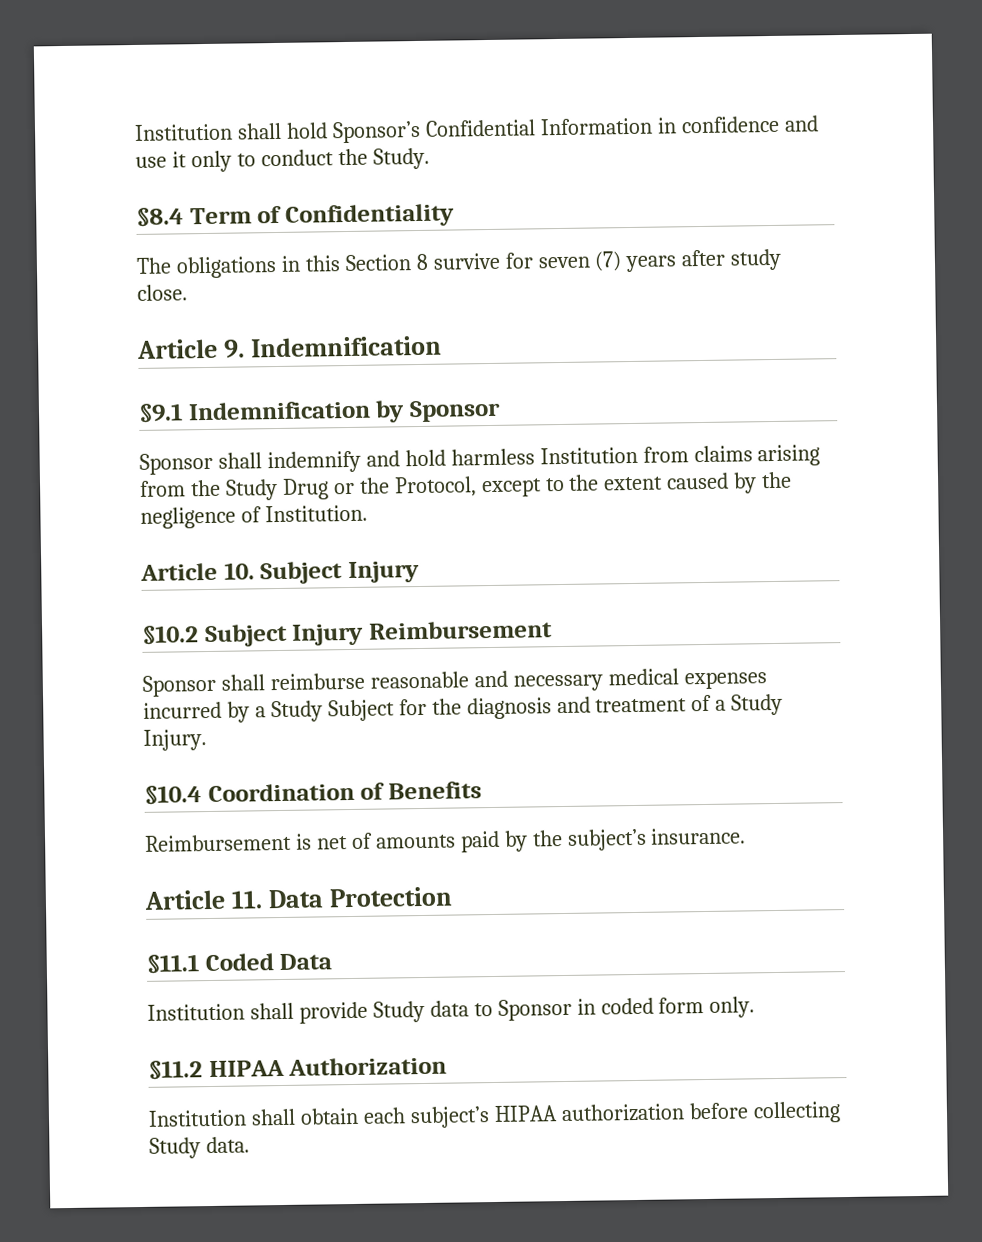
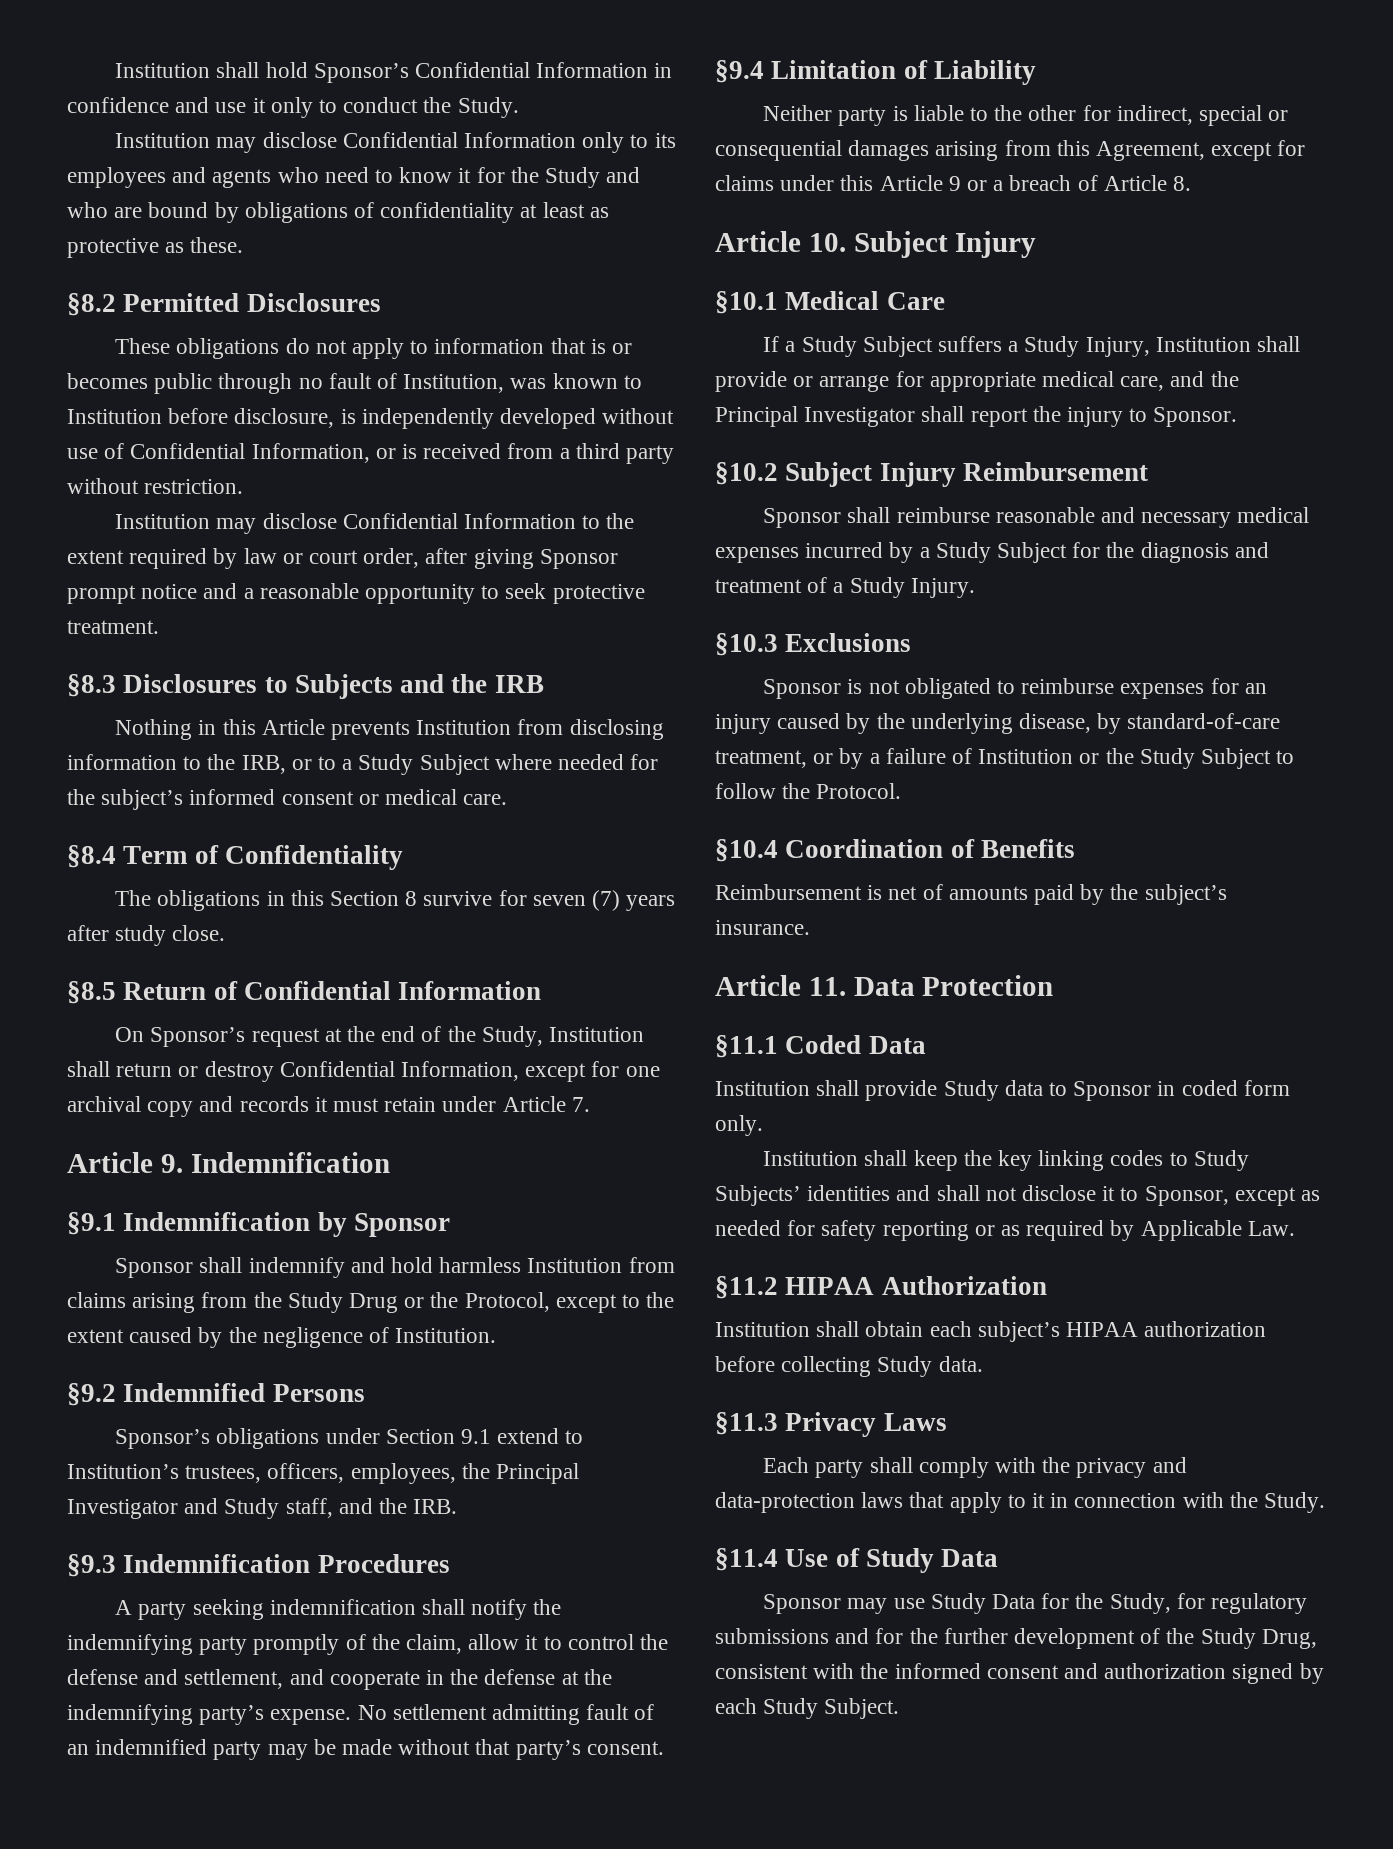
(430, 158) none -> [115,132,676,153] [67,167,641,188] [67,202,609,223] [67,237,244,258] [67,293,381,316] [115,338,633,359] [67,373,642,394] [67,408,675,429] [67,443,675,464] [67,478,244,494] [115,513,635,534] [67,548,618,569] [67,583,645,604] [67,620,159,634] [67,674,544,699] [115,719,664,740] [67,754,659,775] [67,789,508,810] // Institution may disclose Confidential Information only to its employees and agents who need to know it for the Study and who are bound by obligations of confidentiality at least as protective as these. // §8.2 Permitted Disclosures // These obligations do not apply to information that is or becomes public through no fault of Institution, was known to Institution before disclosure, is independently developed without use of Confidential Information, or is received from a third party without restriction. // Institution may disclose Confidential Information to the extent required by law or court order, after giving Sponsor prompt notice and a reasonable opportunity to seek protective treatment. // §8.3 Disclosures to Subjects and the IRB // Nothing in this Article prevents Institution from disclosing information to the IRB, or to a Study Subject where needed for the subject’s informed consent or medical care.
(188, 292) none -> [67,981,542,1004] [115,1026,645,1047] [67,1061,660,1082] [67,1096,590,1117] // §8.5 Return of Confidential Information // On Sponsor’s request at the end of the Study, Institution shall return or destroy Confidential Information, except for one archival copy and records it must retain under Article 7.
[140,561,420,585] Article 10. Subject Injury -> [67,1383,365,1406] [115,1428,584,1449] [67,1463,580,1484] [67,1498,458,1519] [67,1554,450,1577] [115,1599,562,1620] [67,1634,669,1655] [67,1669,612,1690] [67,1704,655,1725] [67,1739,664,1760] [715,60,1036,85] [763,105,1289,126] [715,140,1306,161] [715,175,1192,191] [715,231,1037,258] [715,291,945,314] [763,336,1301,357] [715,371,1239,392] [715,406,1238,427] §9.2 Indemnified Persons // Sponsor’s obligations under Section 9.1 extend to Institution’s trustees, officers, employees, the Principal Investigator and Study staff, and the IRB. // §9.3 Indemnification Procedures // A party seeking indemnification shall notify the indemnifying party promptly of the claim, allow it to control the defense and settlement, and cooperate in the defense at the indemnifying party’s expense. No settlement admitting fault of an indemnified party may be made without that party’s consent. // §9.4 Limitation of Liability // Neither party is liable to the other for indirect, special or consequential damages arising from this Agreement, except for claims under this Article 9 or a breach of Article 8. // Article 10. Subject Injury // §10.1 Medical Care // If a Study Subject suffers a Study Injury, Institution shall provide or arrange for appropriate medical care, and the Principal Investigator shall report the injury to Sponsor.
(207, 740) none -> [715,633,912,656] [763,678,1267,699] [715,713,1281,734] [715,748,1295,769] [715,783,902,799] // §10.3 Exclusions // Sponsor is not obligated to reimburse expenses for an injury caused by the underlying disease, by standard-of-care treatment, or by a failure of Institution or the Study Subject to follow the Protocol.
(756, 1007) none -> [763,1150,1249,1171] [715,1185,1321,1206] [715,1220,1295,1241] // Institution shall keep the key linking codes to Study Subjects’ identities and shall not disclose it to Sponsor, except as needed for safety reporting or as required by Applicable Law.
(250, 1145) none -> [715,1412,947,1437] [763,1457,1187,1478] [715,1492,1326,1513] [715,1548,999,1573] [763,1593,1308,1614] [715,1628,1317,1649] [715,1663,1324,1684] [715,1698,900,1719] // §11.3 Privacy Laws // Each party shall comply with the privacy and data-protection laws that apply to it in connection with the Study. // §11.4 Use of Study Data // Sponsor may use Study Data for the Study, for regulatory submissions and for the further development of the Study Drug, consistent with the informed consent and authorization signed by each Study Subject.

